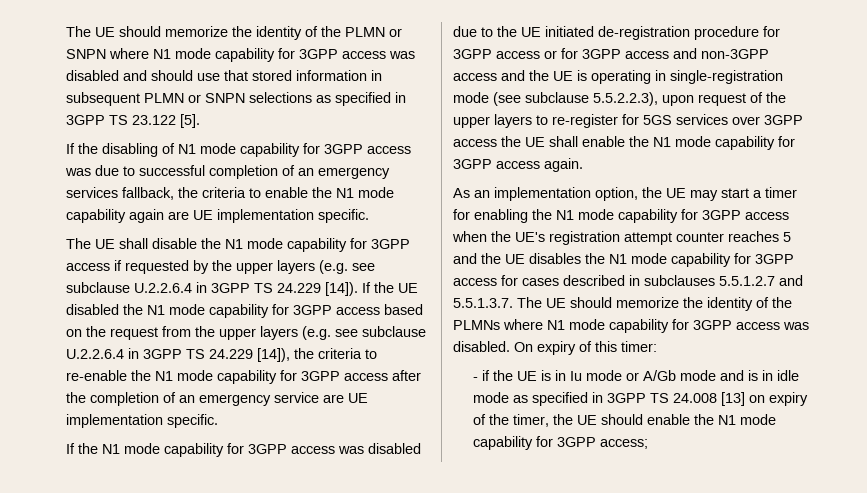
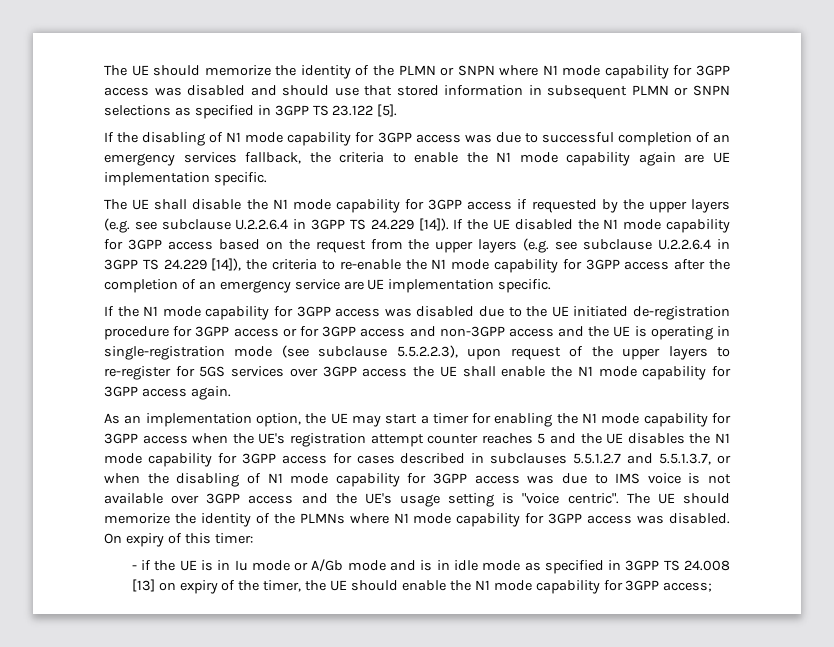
[453,298,513,308] 5.5.1.3.7. -> [659,453,731,465] [104,473,731,487] [104,493,619,507] 5.5.1.3.7, or when the disabling of N1 mode capability for 3GPP access was due to IMS voice is not available over 3GPP access and the UE's usage setting is "voice centric".

